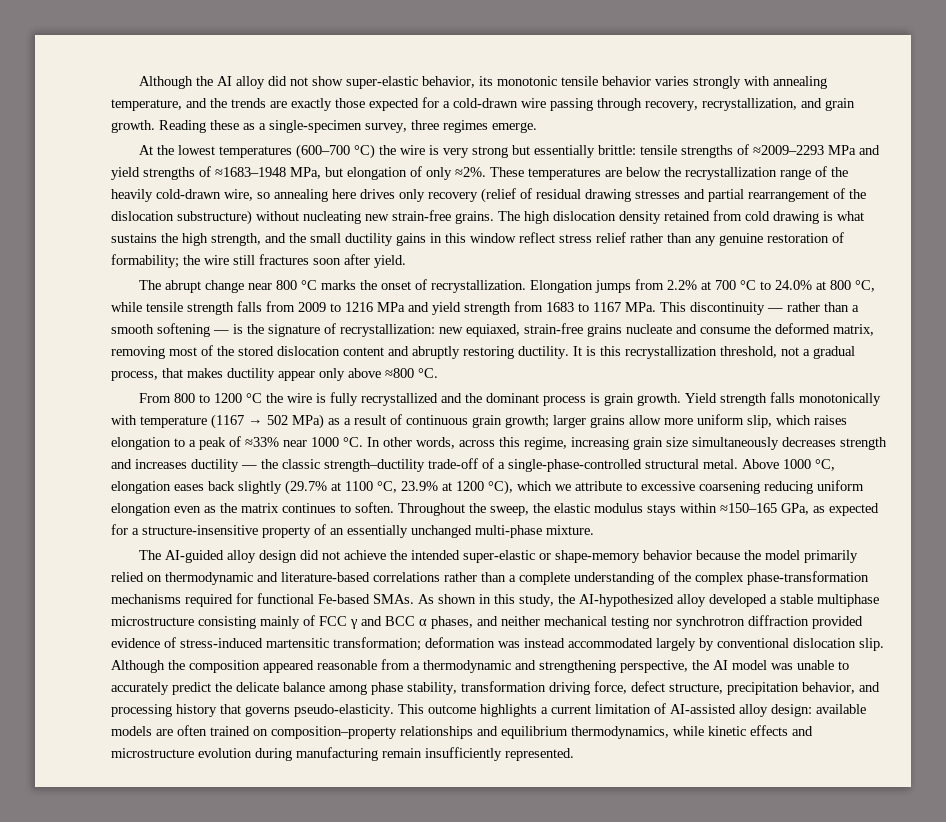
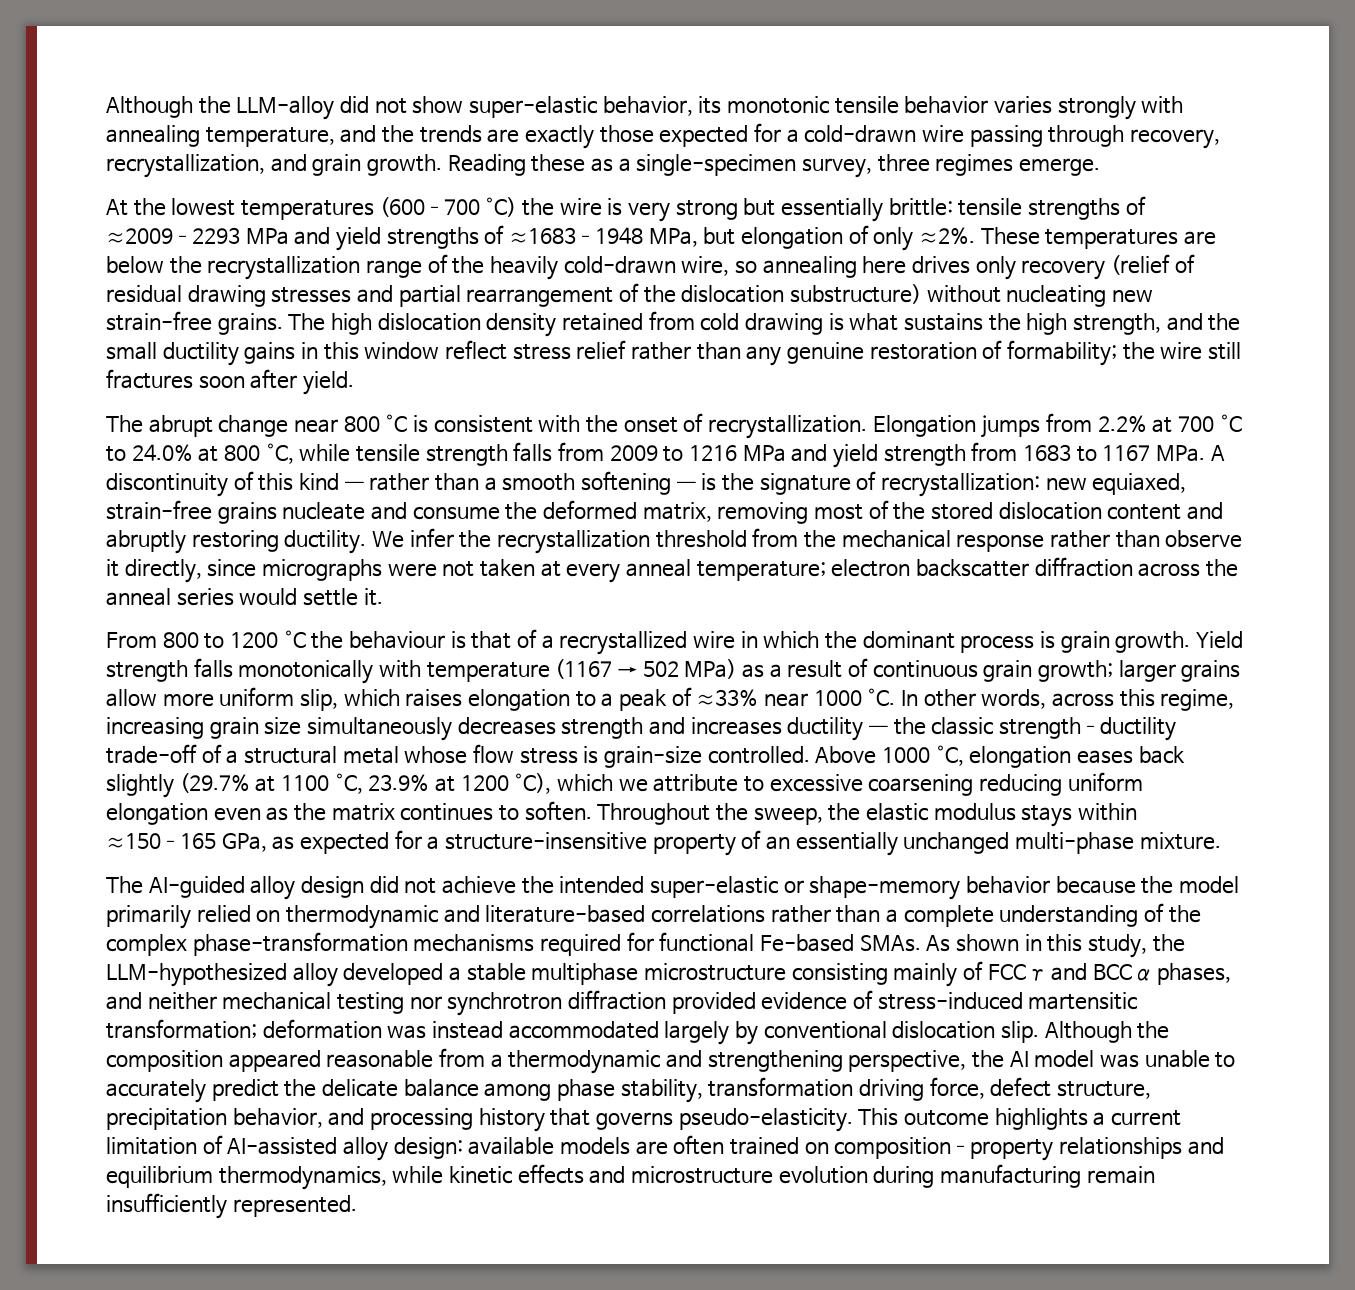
[138,76,265,89] Although the AI alloy -> [106,96,335,120] Although the LLM-alloy
[320,280,356,290] marks -> [413,415,581,433] is consistent with
[660,302,765,315] This discontinuity -> [1210,445,1225,461] [106,471,340,497] A discontinuity of this kind
[573,346,855,359] [111,368,438,381] It is this recrystallization threshold, not a gradual process, that makes ductility appear only above ≈800 °C. -> [371,528,1243,554] [106,557,1238,583] [106,588,383,606] We infer the recrystallization threshold from the mechanical response rather than observe it directly, since micrographs were not taken at every anneal temperature; electron backscatter diffraction across the anneal series would settle it.
[286,392,462,406] wire is fully recrystallized and -> [349,629,820,655] behaviour is that of a recrystallized wire in which
[508,459,738,472] single-phase-controlled structural metal. -> [244,744,810,768] structural metal whose flow stress is grain-size controlled.
[579,594,674,607] AI-hypothesized -> [106,963,287,987] LLM-hypothesized

